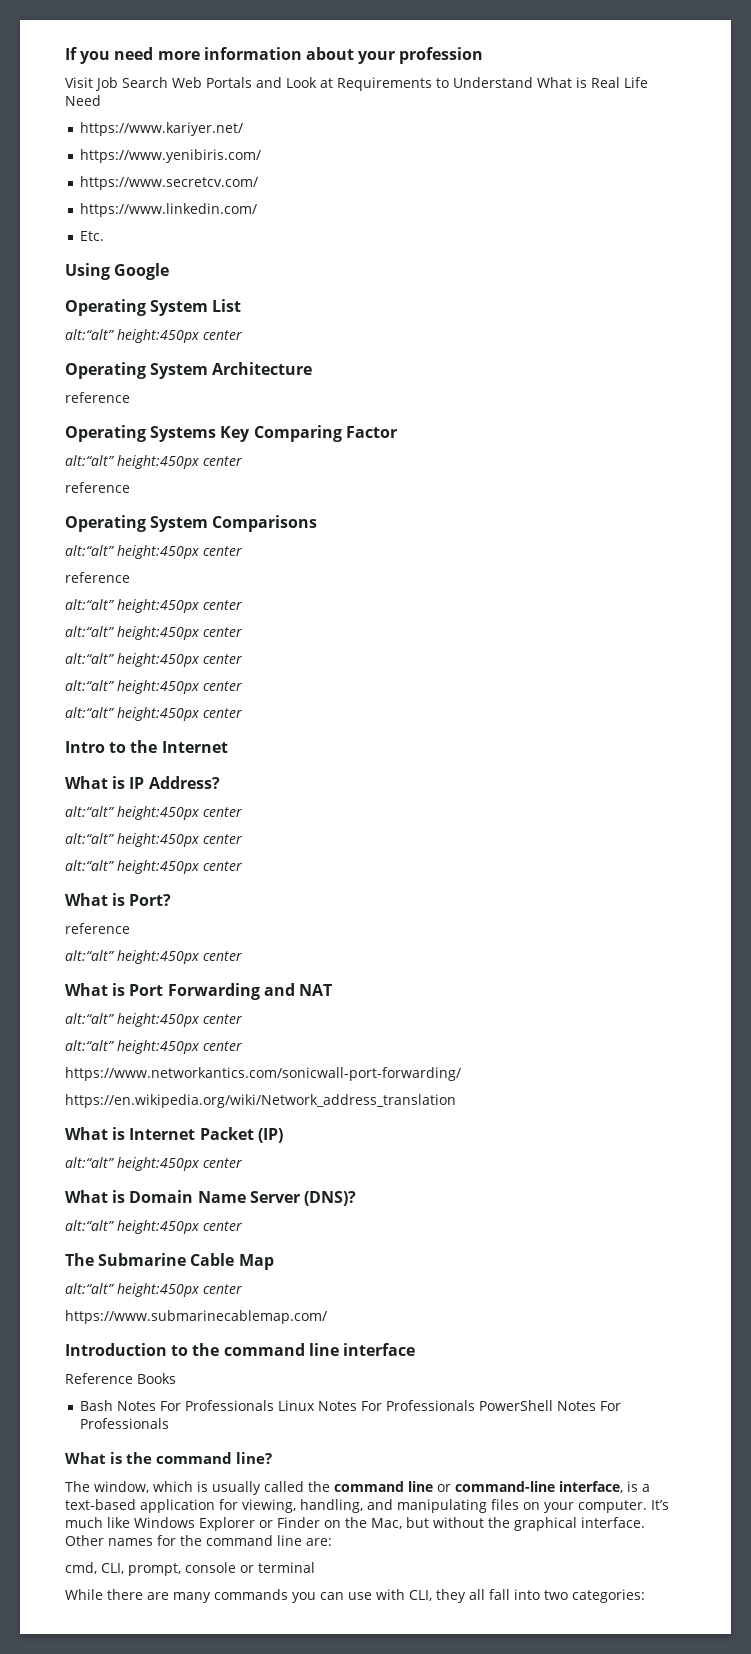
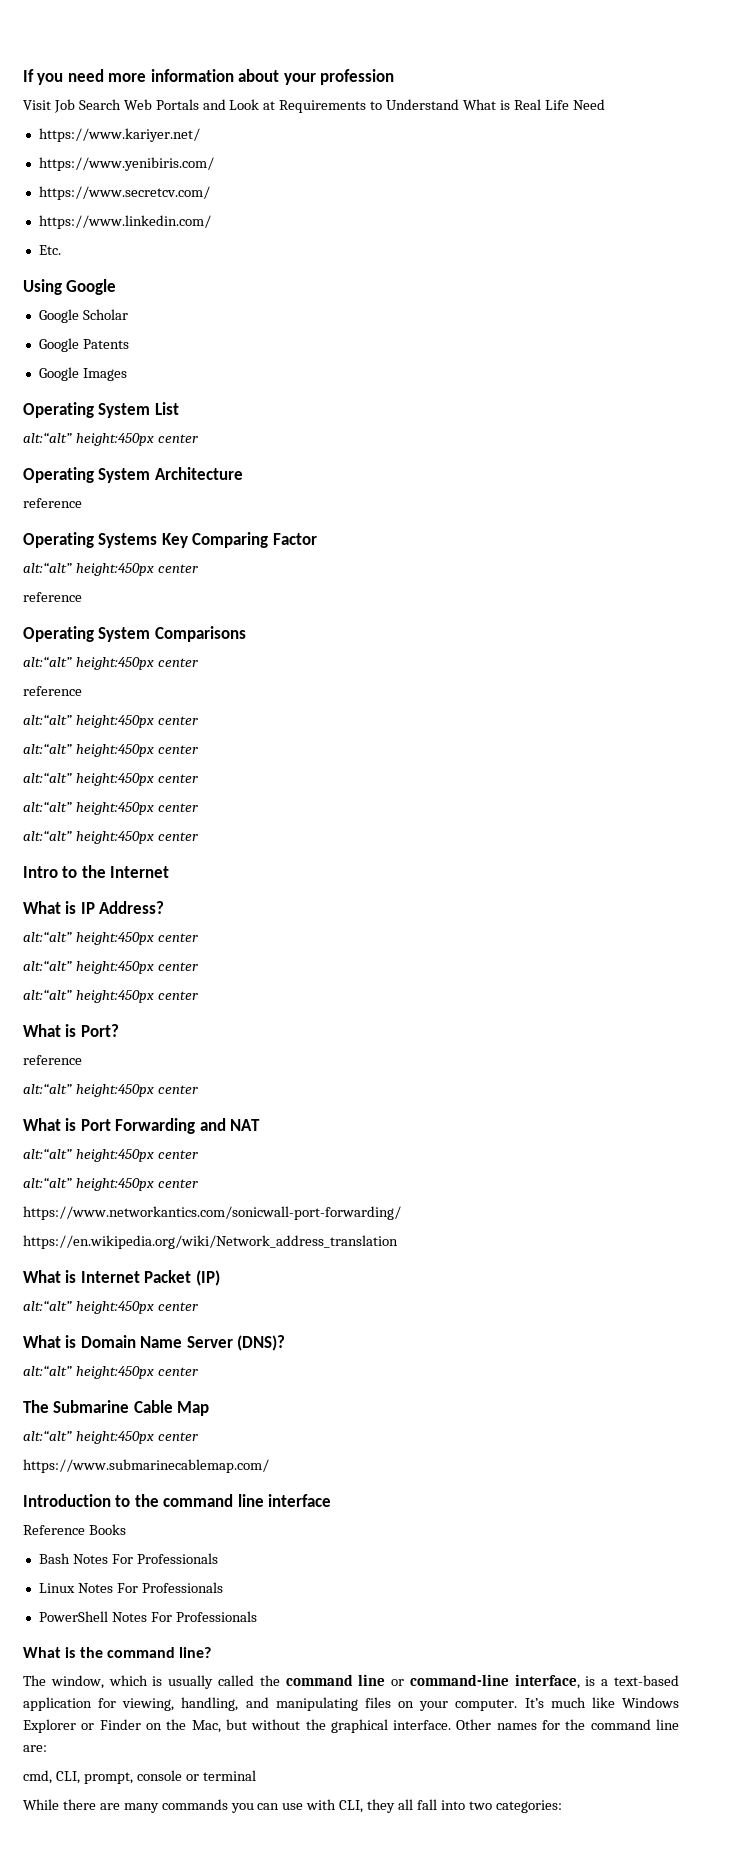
(170, 271) none -> [38,309,128,323] [38,338,129,352] [38,367,127,381] // Google Scholar // Google Patents // Google Images
(275, 1405) none -> (218, 1558) //
(476, 1405) none -> (223, 1587) //

